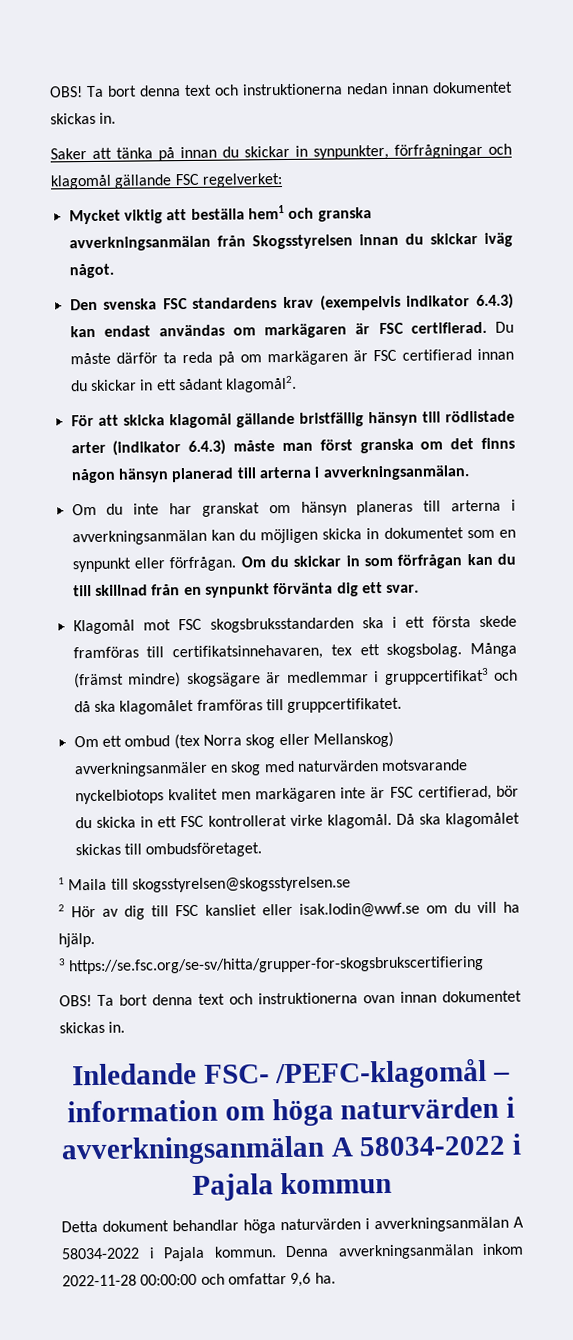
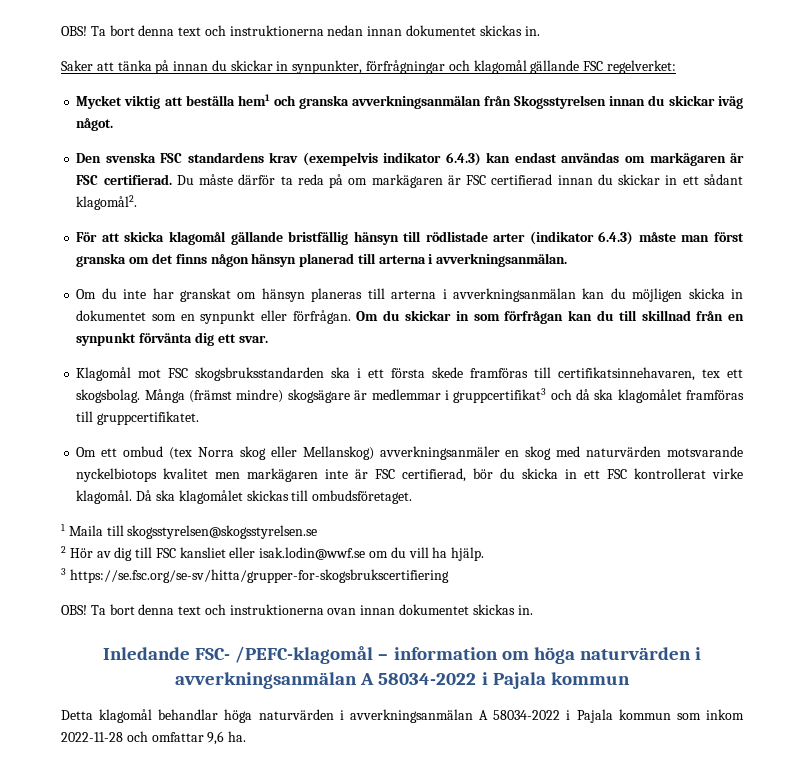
[102,1220,169,1232] dokument -> [99,709,153,723] klagomål
[213,1244,474,1260] kommun. Denna avverkningsanmälan -> [618,709,701,720] kommun som
[140,1273,198,1286] 00:00:00 -> (123, 737) none

